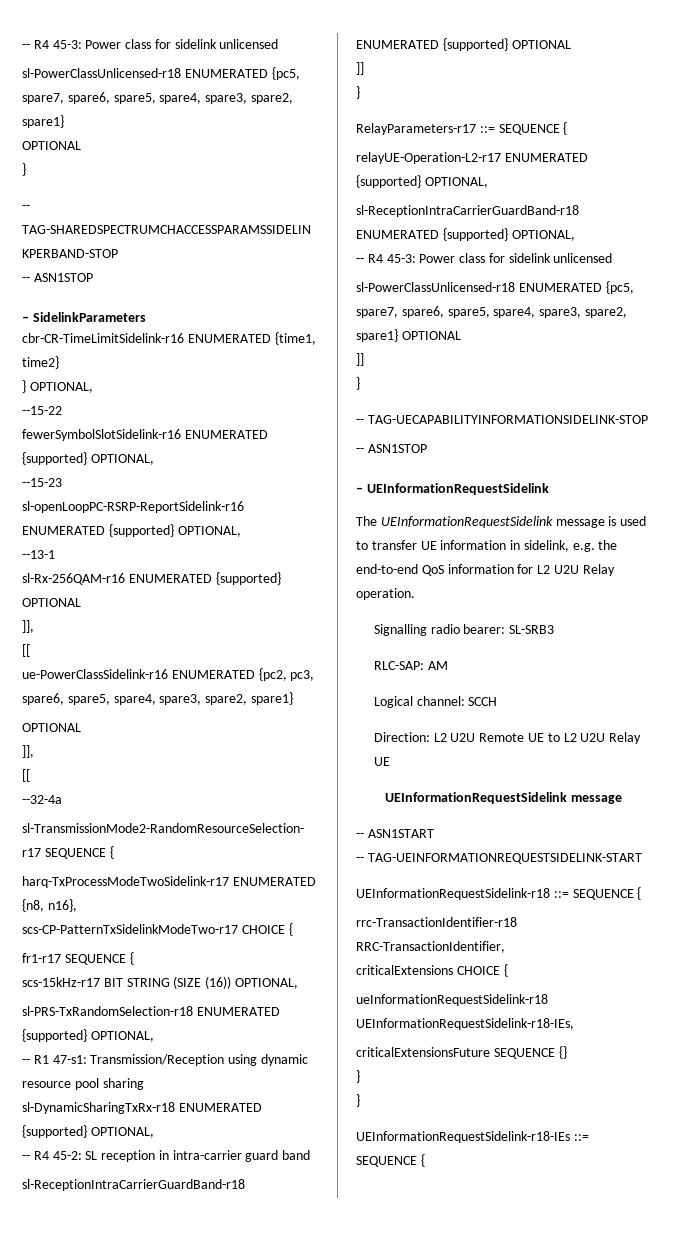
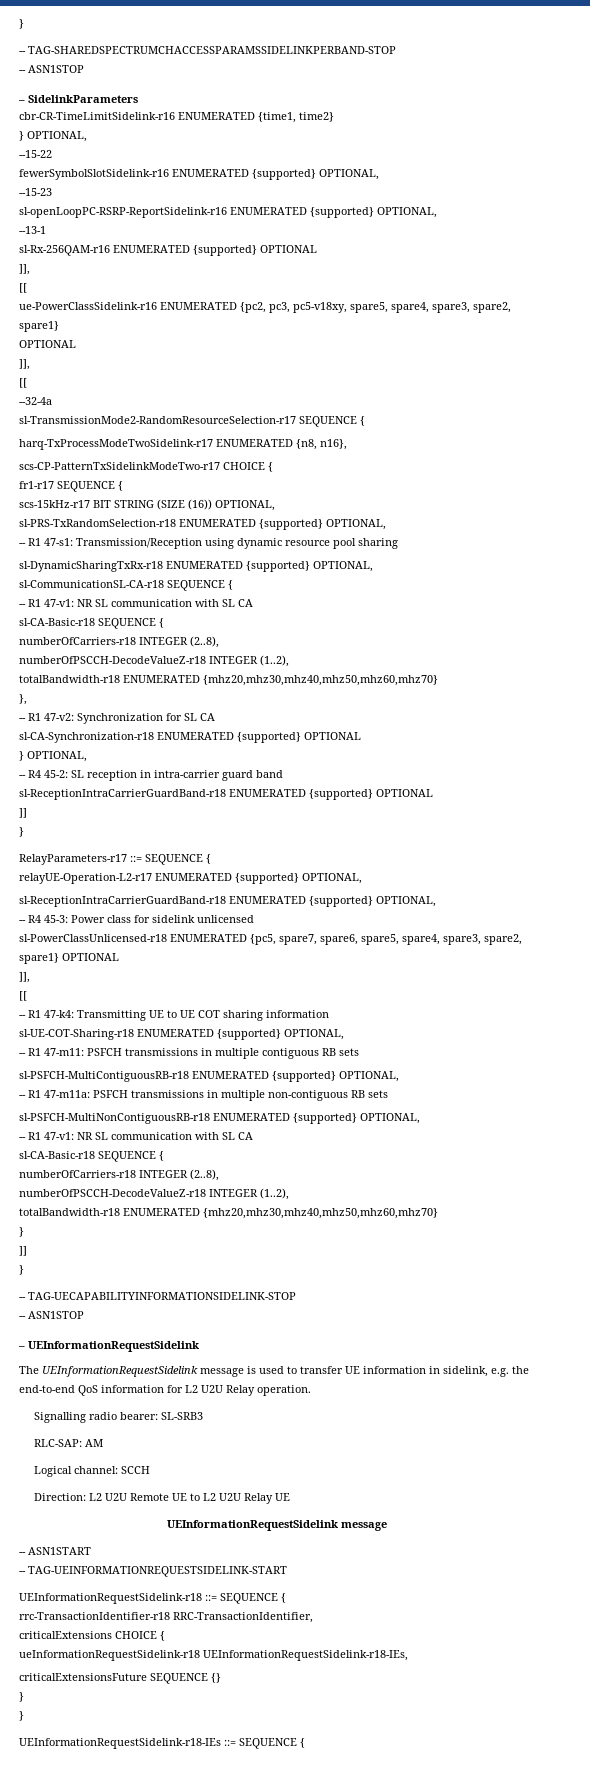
[22,39,279,49] [22,67,300,80] [22,92,293,104] [22,115,64,128] [22,141,81,150] -- R4 45-3: Power class for sidelink unlicensed // sl-PowerClassUnlicensed-r18 ENUMERATED {pc5, spare7, spare6, spare5, spare4, spare3, spare2, spare1} // OPTIONAL // -> (19, 24) none
[22,693,64,705] spare6, -> [293,302,347,313] pc5-v18xy,
(154, 1132) none -> [19,580,233,591] [19,599,253,607] [19,618,164,629] [19,636,219,648] [19,655,289,667] [19,675,438,686] [19,694,27,705] [19,713,215,724] [19,732,361,743] [19,751,87,762] // sl-CommunicationSL-CA-r18 SEQUENCE { // -- R1 47-v1: NR SL communication with SL CA // sl-CA-Basic-r18 SEQUENCE { // numberOfCarriers-r18 INTEGER (2..8), // numberOfPSCCH-DecodeValueZ-r18 INTEGER (1..2), // totalBandwidth-r18 ENUMERATED {mhz20,mhz30,mhz40,mhz50,mhz60,mhz70} // }, // -- R1 47-v2: Synchronization for SL CA // sl-CA-Synchronization-r18 ENUMERATED {supported} OPTIONAL // } OPTIONAL,
(461, 335) none -> [19,972,30,983] [19,991,27,1001] [19,1010,329,1021] [19,1029,344,1040] [19,1048,359,1059] [19,1071,399,1082] [19,1090,388,1101] [19,1113,420,1124] [19,1132,253,1140] [19,1151,164,1162] [19,1169,219,1181] [19,1188,289,1200] [19,1208,438,1219] [19,1227,24,1237] // ]], // [[ // -- R1 47-k4: Transmitting UE to UE COT sharing information // sl-UE-COT-Sharing-r18 ENUMERATED {supported} OPTIONAL, // -- R1 47-m11: PSFCH transmissions in multiple contiguous RB sets // sl-PSFCH-MultiContiguousRB-r18 ENUMERATED {supported} OPTIONAL, // -- R1 47-m11a: PSFCH transmissions in multiple non-contiguous RB sets // sl-PSFCH-MultiNonContiguousRB-r18 ENUMERATED {supported} OPTIONAL, // -- R1 47-v1: NR SL communication with SL CA // sl-CA-Basic-r18 SEQUENCE { // numberOfCarriers-r18 INTEGER (2..8), // numberOfPSCCH-DecodeValueZ-r18 INTEGER (1..2), // totalBandwidth-r18 ENUMERATED {mhz20,mhz30,mhz40,mhz50,mhz60,mhz70} // }

